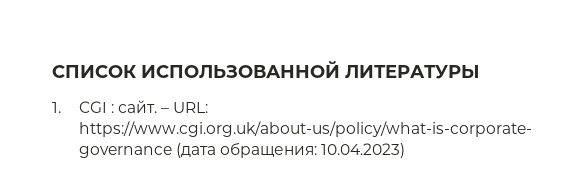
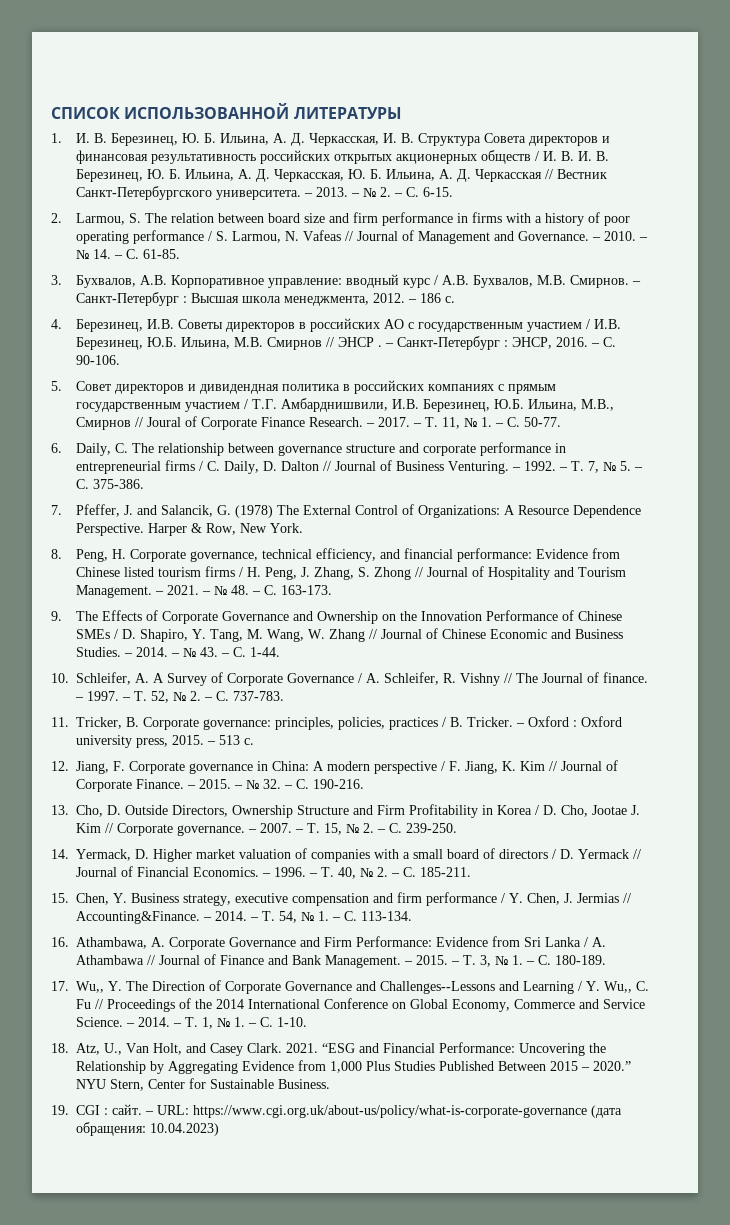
(61, 107) none -> [76,133,611,146] [76,150,610,164] [76,169,608,182] [76,186,454,200] [51,212,631,226] [76,230,649,244] [76,249,181,259] [51,274,642,288] [76,292,456,306] [51,318,622,332] [76,336,617,350] [76,355,121,365] [51,380,557,394] [76,398,615,412] [76,416,562,430] [51,442,567,456] [76,460,644,474] [76,479,145,489] [51,504,642,518] [76,523,304,536] [51,548,621,562] [76,566,627,580] [76,585,333,598] [51,610,623,624] [76,628,624,642] [76,647,281,657] [51,672,649,686] [75,691,285,703] [51,716,623,730] [76,735,255,748] [51,760,619,774] [76,779,365,792] [51,804,641,818] [76,823,458,836] [51,848,642,862] [76,866,472,879] [51,892,632,906] [76,911,413,924] [51,936,607,950] [76,954,607,968] [51,980,650,994] [76,998,646,1012] [76,1017,308,1029] [51,1042,607,1056] [76,1060,632,1074] [76,1078,331,1091] [51,1105,69,1115] И. В. Березинец, Ю. Б. Ильина, А. Д. Черкасская, И. В. Структура Совета директоров и финансовая результативность российских открытых акционерных обществ / И. В. И. В. Березинец, Ю. Б. Ильина, А. Д. Черкасская, Ю. Б. Ильина, А. Д. Черкасская // Вестник Санкт-Петербургского университета. – 2013. – № 2. – С. 6-15. // 2. Larmou, S. The relation between board size and firm performance in firms with a history of poor operating performance / S. Larmou, N. Vafeas // Journal of Management and Governance. – 2010. – № 14. – С. 61-85. // 3. Бухвалов, А.В. Корпоративное управление: вводный курс / А.В. Бухвалов, М.В. Смирнов. – Санкт-Петербург : Высшая школа менеджмента, 2012. – 186 с. // 4. Березинец, И.В. Советы директоров в российских АО с государственным участием / И.В. Березинец, Ю.Б. Ильина, М.В. Смирнов // ЭНСР . – Санкт-Петербург : ЭНСР, 2016. – С. 90-106. // 5. Совет директоров и дивидендная политика в российских компаниях с прямым государственным участием / Т.Г. Амбарднишвили, И.В. Березинец, Ю.Б. Ильина, М.В., Смирнов // Joural of Corporate Finance Research. – 2017. – Т. 11, № 1. – С. 50-77. // 6. Daily, C. The relationship between governance structure and corporate performance in entrepreneurial firms / C. Daily, D. Dalton // Journal of Business Venturing. – 1992. – Т. 7, № 5. – С. 375-386. // 7. Pfeffer, J. and Salancik, G. (1978) The External Control of Organizations: A Resource Dependence Perspective. Harper & Row, New York. // 8. Peng, H. Corporate governance, technical efficiency, and financial performance: Evidence from Chinese listed tourism firms / H. Peng, J. Zhang, S. Zhong // Journal of Hospitality and Tourism Management. – 2021. – № 48. – С. 163-173. // 9. The Effects of Corporate Governance and Ownership on the Innovation Performance of Chinese SMEs / D. Shapiro, Y. Tang, M. Wang, W. Zhang // Journal of Chinese Economic and Business Studies. – 2014. – № 43. – С. 1-44. // 10. Schleifer, A. A Survey of Corporate Governance / A. Schleifer, R. Vishny // The Journal of finance. – 1997. – Т. 52, № 2. – С. 737-783. // 11. Tricker, B. Corporate governance: principles, policies, practices / B. Tricker. – Oxford : Oxford university press, 2015. – 513 с. // 12. Jiang, F. Corporate governance in China: A modern perspective / F. Jiang, K. Kim // Journal of Corporate Finance. – 2015. – № 32. – С. 190-216. // 13. Cho, D. Outside Directors, Ownership Structure and Firm Profitability in Korea / D. Cho, Jootae J. Kim // Corporate governance. – 2007. – Т. 15, № 2. – С. 239-250. // 14. Yermack, D. Higher market valuation of companies with a small board of directors / D. Yermack // Journal of Financial Economics. – 1996. – Т. 40, № 2. – С. 185-211. // 15. Chen, Y. Business strategy, executive compensation and firm performance / Y. Chen, J. Jermias // Accounting&Finance. – 2014. – Т. 54, № 1. – С. 113-134. // 16. Athambawa, A. Corporate Governance and Firm Performance: Evidence from Sri Lanka / A. Athambawa // Journal of Finance and Bank Management. – 2015. – Т. 3, № 1. – С. 180-189. // 17. Wu,, Y. The Direction of Corporate Governance and Challenges--Lessons and Learning / Y. Wu,, C. Fu // Proceedings of the 2014 International Conference on Global Economy, Commerce and Service Science. – 2014. – Т. 1, № 1. – С. 1-10. // 18. Atz, U., Van Holt, and Casey Clark. 2021. “ESG and Financial Performance: Uncovering the Relationship by Aggregating Evidence from 1,000 Plus Studies Published Between 2015 – 2020.” NYU Stern, Center for Sustainable Business. // 19.

